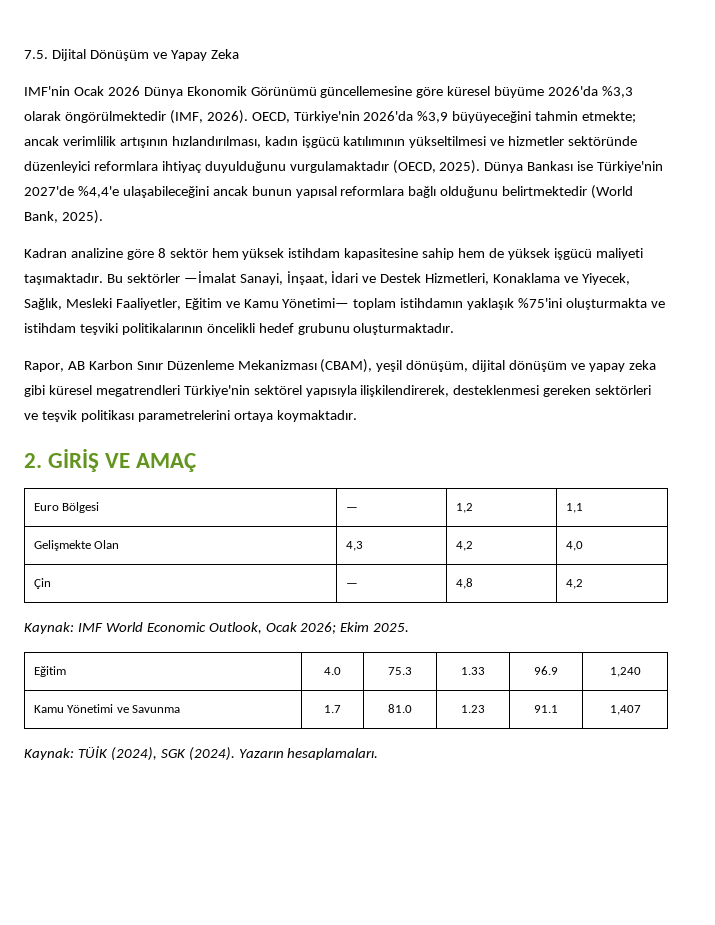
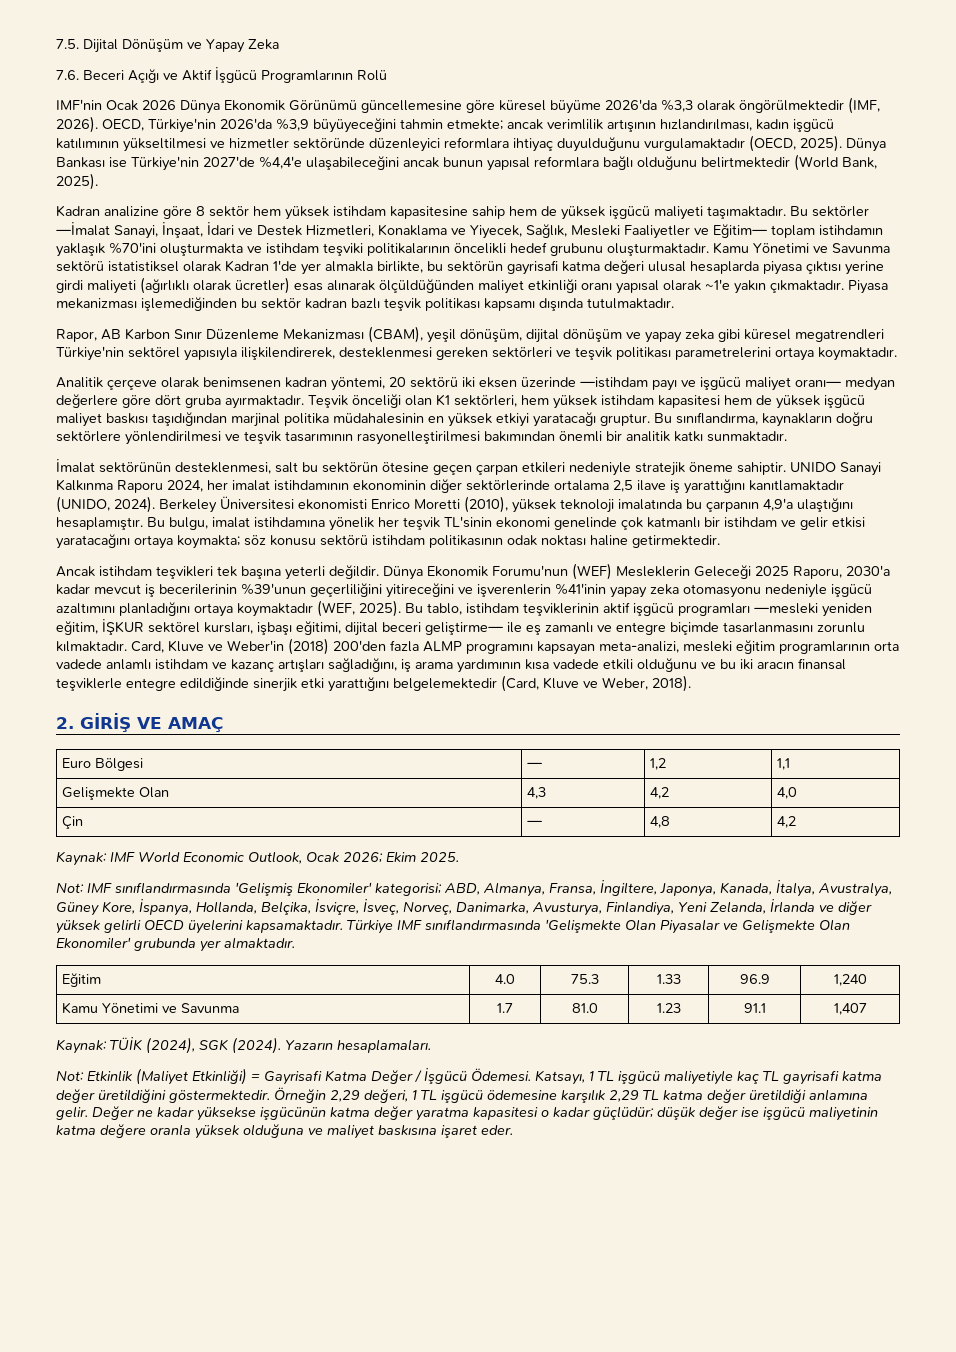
(239, 54) none -> [56,67,387,83] // 7.6. Beceri Açığı ve Aktif İşgücü Programlarının Rolü
[115,298,350,310] Faaliyetler, Eğitim ve Kamu Yönetimi— -> [624,224,767,239] Faaliyetler ve Eğitim—
[518,298,563,308] %75'ini -> [109,242,156,254] %70'ini
(455, 329) none -> [713,242,890,254] [56,260,884,275] [56,277,888,294] [56,297,674,311] Kamu Yönetimi ve Savunma sektörü istatistiksel olarak Kadran 1'de yer almakla birlikte, bu sektörün gayrisafi katma değeri ulusal hesaplarda piyasa çıktısı yerine girdi maliyeti (ağırlıklı olarak ücretler) esas alınarak ölçüldüğünden maliyet etkinliği oranı yapısal olarak ~1'e yakın çıkmaktadır. Piyasa mekanizması işlemediğinden bu sektör kadran bazlı teşvik politikası kapsamı dışında tutulmaktadır.
(357, 416) none -> [56,377,895,391] [56,394,865,409] [56,412,873,427] [56,431,787,445] [56,459,881,476] [56,479,844,494] [56,496,853,513] [56,516,865,531] [56,534,720,549] [56,563,890,580] [56,583,872,598] [56,600,872,617] [56,619,865,636] [56,638,899,655] [56,658,846,673] [56,675,691,692] // Analitik çerçeve olarak benimsenen kadran yöntemi, 20 sektörü iki eksen üzerinde —istihdam payı ve işgücü maliyet oranı— medyan değerlere göre dört gruba ayırmaktadır. Teşvik önceliği olan K1 sektörleri, hem yüksek istihdam kapasitesi hem de yüksek işgücü maliyet baskısı taşıdığından marjinal politika müdahalesinin en yüksek etkiyi yaratacağı gruptur. Bu sınıflandırma, kaynakların doğru sektörlere yönlendirilmesi ve teşvik tasarımının rasyonelleştirilmesi bakımından önemli bir analitik katkı sunmaktadır. // İmalat sektörünün desteklenmesi, salt bu sektörün ötesine geçen çarpan etkileri nedeniyle stratejik öneme sahiptir. UNIDO Sanayi Kalkınma Raporu 2024, her imalat istihdamının ekonominin diğer sektörlerinde ortalama 2,5 ilave iş yarattığını kanıtlamaktadır (UNIDO, 2024). Berkeley Üniversitesi ekonomisti Enrico Moretti (2010), yüksek teknoloji imalatında bu çarpanın 4,9'a ulaştığını hesaplamıştır. Bu bulgu, imalat istihdamına yönelik her teşvik TL'sinin ekonomi genelinde çok katmanlı bir istihdam ve gelir etkisi yaratacağını ortaya koymakta; söz konusu sektörü istihdam politikasının odak noktası haline getirmektedir. // Ancak istihdam teşvikleri tek başına yeterli değildir. Dünya Ekonomik Forumu'nun (WEF) Mesleklerin Geleceği 2025 Raporu, 2030'a kadar mevcut iş becerilerinin %39'unun geçerliliğini yitireceğini ve işverenlerin %41'inin yapay zeka otomasyonu nedeniyle işgücü azaltımını planladığını ortaya koymaktadır (WEF, 2025). Bu tablo, istihdam teşviklerinin aktif işgücü programları —mesleki yeniden eğitim, İŞKUR sektörel kursları, işbaşı eğitimi, dijital beceri geliştirme— ile eş zamanlı ve entegre biçimde tasarlanmasını zorunlu kılmaktadır. Card, Kluve ve Weber'in (2018) 200'den fazla ALMP programını kapsayan meta-analizi, mesleki eğitim programlarının orta vadede anlamlı istihdam ve kazanç artışları sağladığını, iş arama yardımının kısa vadede etkili olduğunu ve bu iki aracın finansal teşviklerle entegre edildiğinde sinerjik etki yarattığını belgelemektedir (Card, Kluve ve Weber, 2018).
(410, 627) none -> [56,880,892,897] [56,899,872,916] [56,919,850,934] [56,937,295,952] // Not: IMF sınıflandırmasında 'Gelişmiş Ekonomiler' kategorisi; ABD, Almanya, Fransa, İngiltere, Japonya, Kanada, İtalya, Avustralya, Güney Kore, İspanya, Hollanda, Belçika, İsviçre, İsveç, Norveç, Danimarka, Avusturya, Finlandiya, Yeni Zelanda, İrlanda ve diğer yüksek gelirli OECD üyelerini kapsamaktadır. Türkiye IMF sınıflandırmasında 'Gelişmekte Olan Piyasalar ve Gelişmekte Olan Ekonomiler' grubunda yer almaktadır.
(379, 754) none -> [56,1068,882,1085] [56,1087,868,1103] [56,1106,878,1121] [56,1124,513,1139] // Not: Etkinlik (Maliyet Etkinliği) = Gayrisafi Katma Değer / İşgücü Ödemesi. Katsayı, 1 TL işgücü maliyetiyle kaç TL gayrisafi katma değer üretildiğini göstermektedir. Örneğin 2,29 değeri, 1 TL işgücü ödemesine karşılık 2,29 TL katma değer üretildiği anlamına gelir. Değer ne kadar yüksekse işgücünün katma değer yaratma kapasitesi o kadar güçlüdür; düşük değer ise işgücü maliyetinin katma değere oranla yüksek olduğuna ve maliyet baskısına işaret eder.

